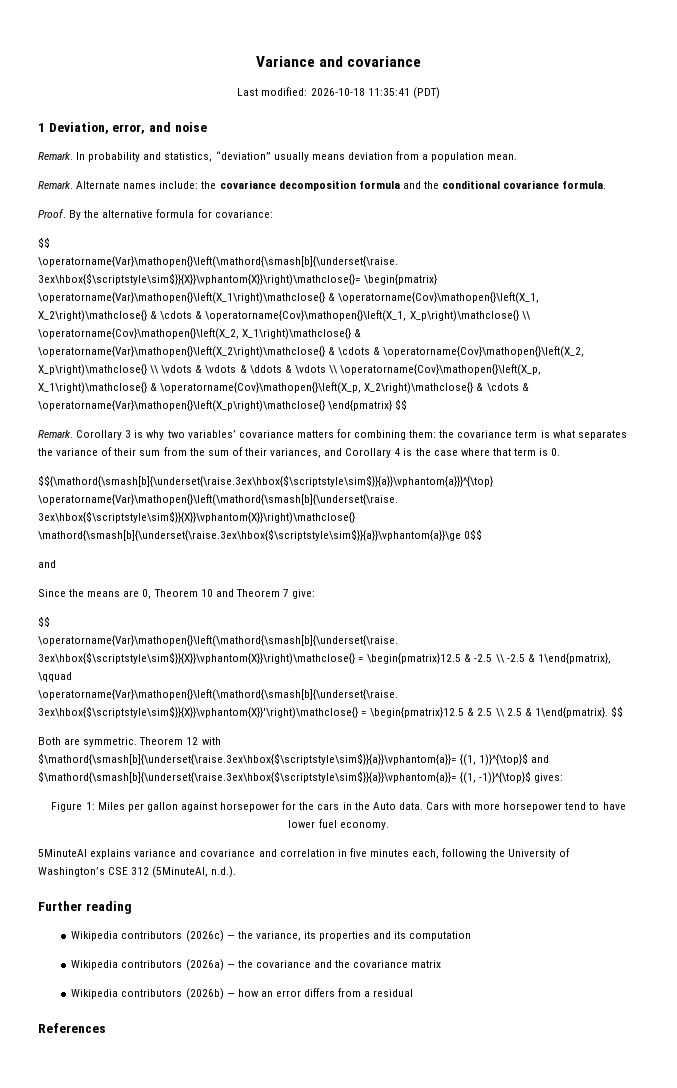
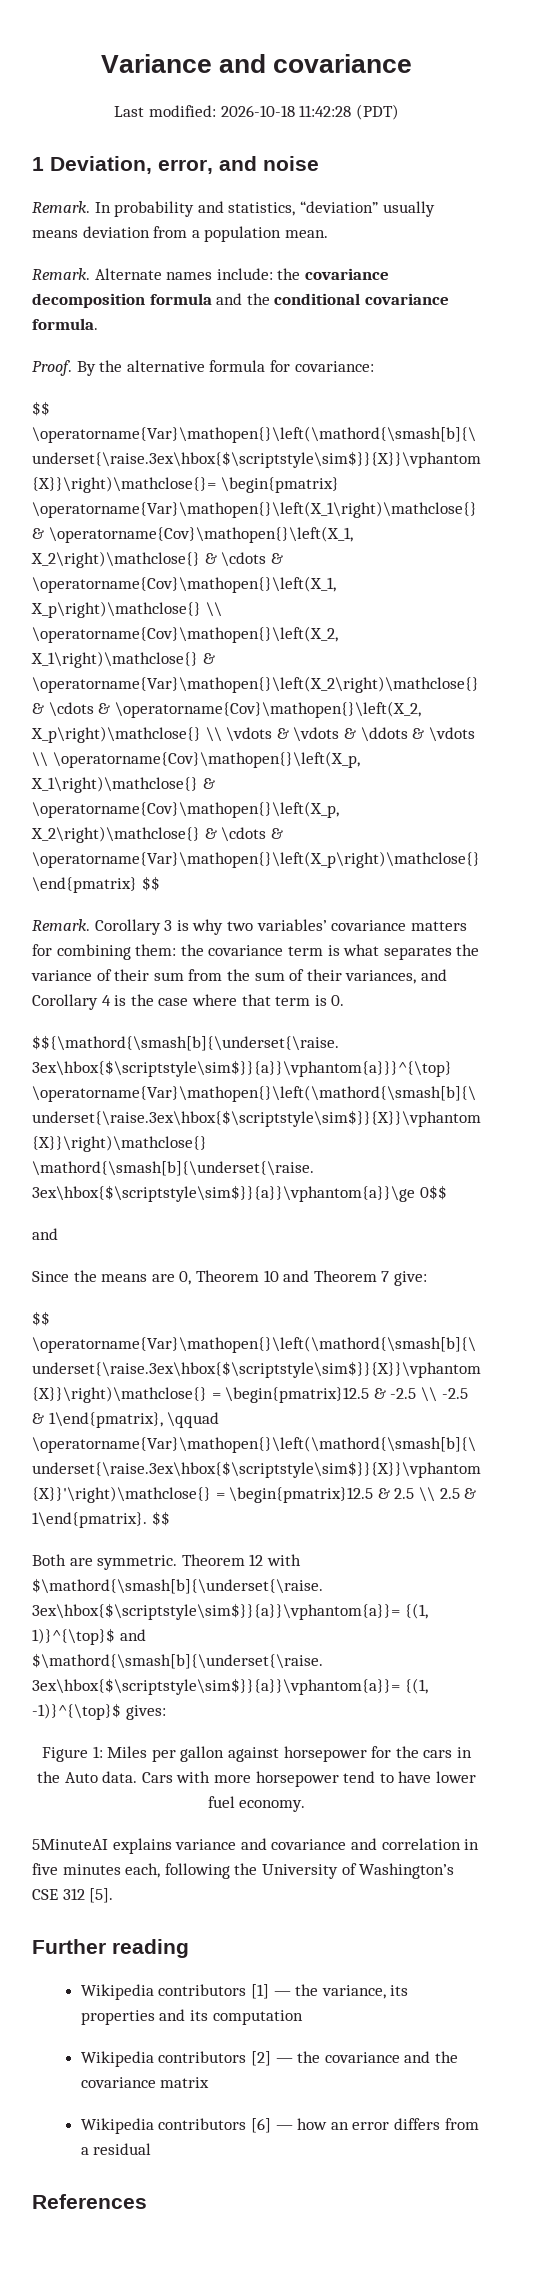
[367,88,410,96] 11:35:41 -> [299,105,352,117] 11:42:28
[152,866,237,878] (5MinuteAI, n.d.). -> [89,1888,114,1903] [5].
[185,930,224,942] (2026c) -> [251,1984,270,1999] [1]
[185,959,224,971] (2026a) -> [251,2051,272,2066] [2]
[185,988,224,1000] (2026b) -> [251,2118,272,2133] [6]

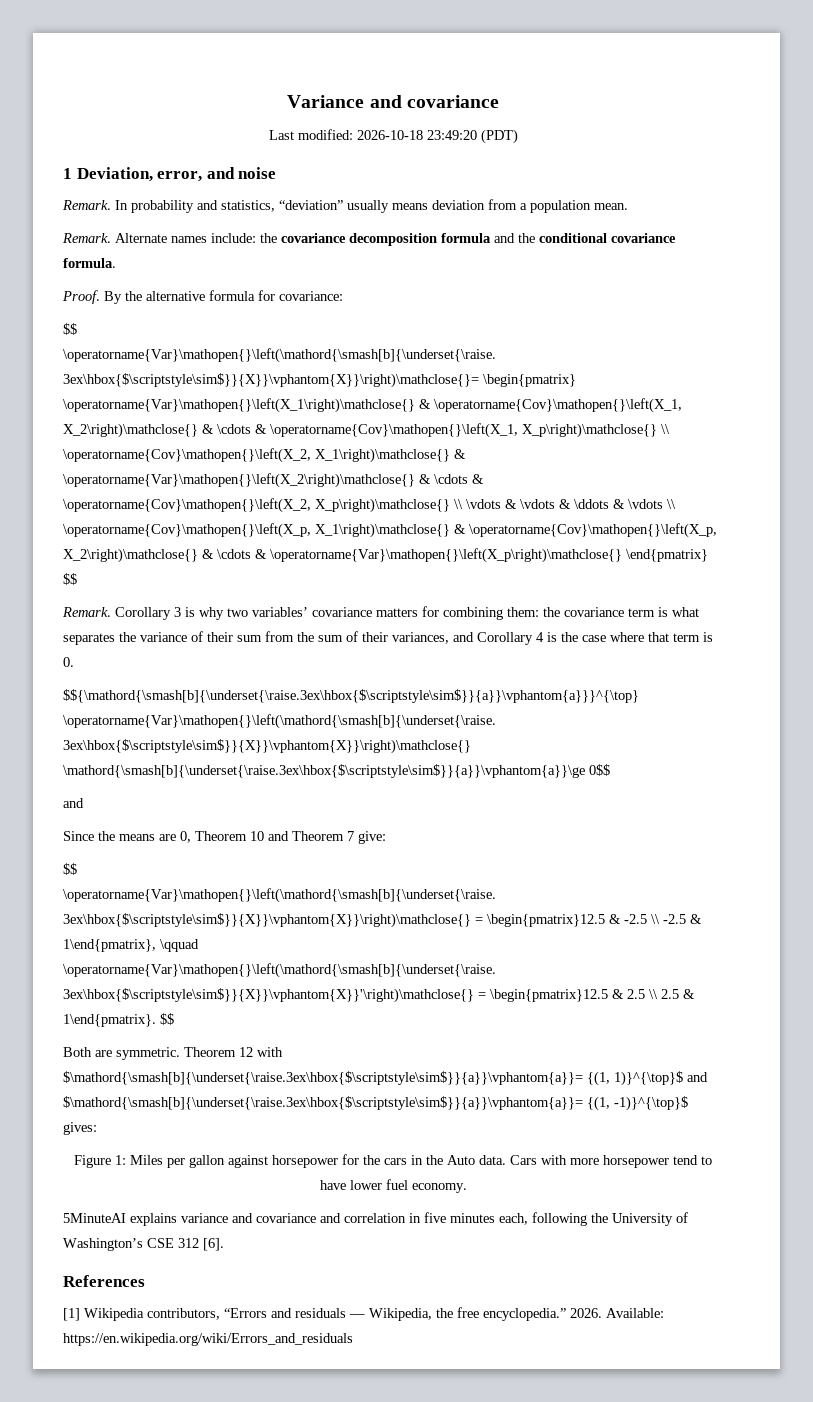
[299,105,352,117] 11:42:28 -> [426,130,477,140] 23:49:20
[89,1888,114,1903] [32,1939,189,1958] [80,1984,409,2000] [80,2009,303,2025] [80,2051,458,2067] [80,2077,210,2088] [80,2118,479,2134] [80,2143,152,2155] [32,2194,147,2209] [5]. // Further reading // Wikipedia contributors [1] — the variance, its properties and its computation // Wikipedia contributors [2] — the covariance and the covariance matrix // Wikipedia contributors [6] — how an error differs from a residual // References -> [203,1238,224,1251] [63,1275,145,1287] [63,1307,664,1321] [63,1333,353,1346] [6]. // References // [1] Wikipedia contributors, “Errors and residuals — Wikipedia, the free encyclopedia.” 2026. Available: https://en.wikipedia.org/wiki/Errors_and_residuals

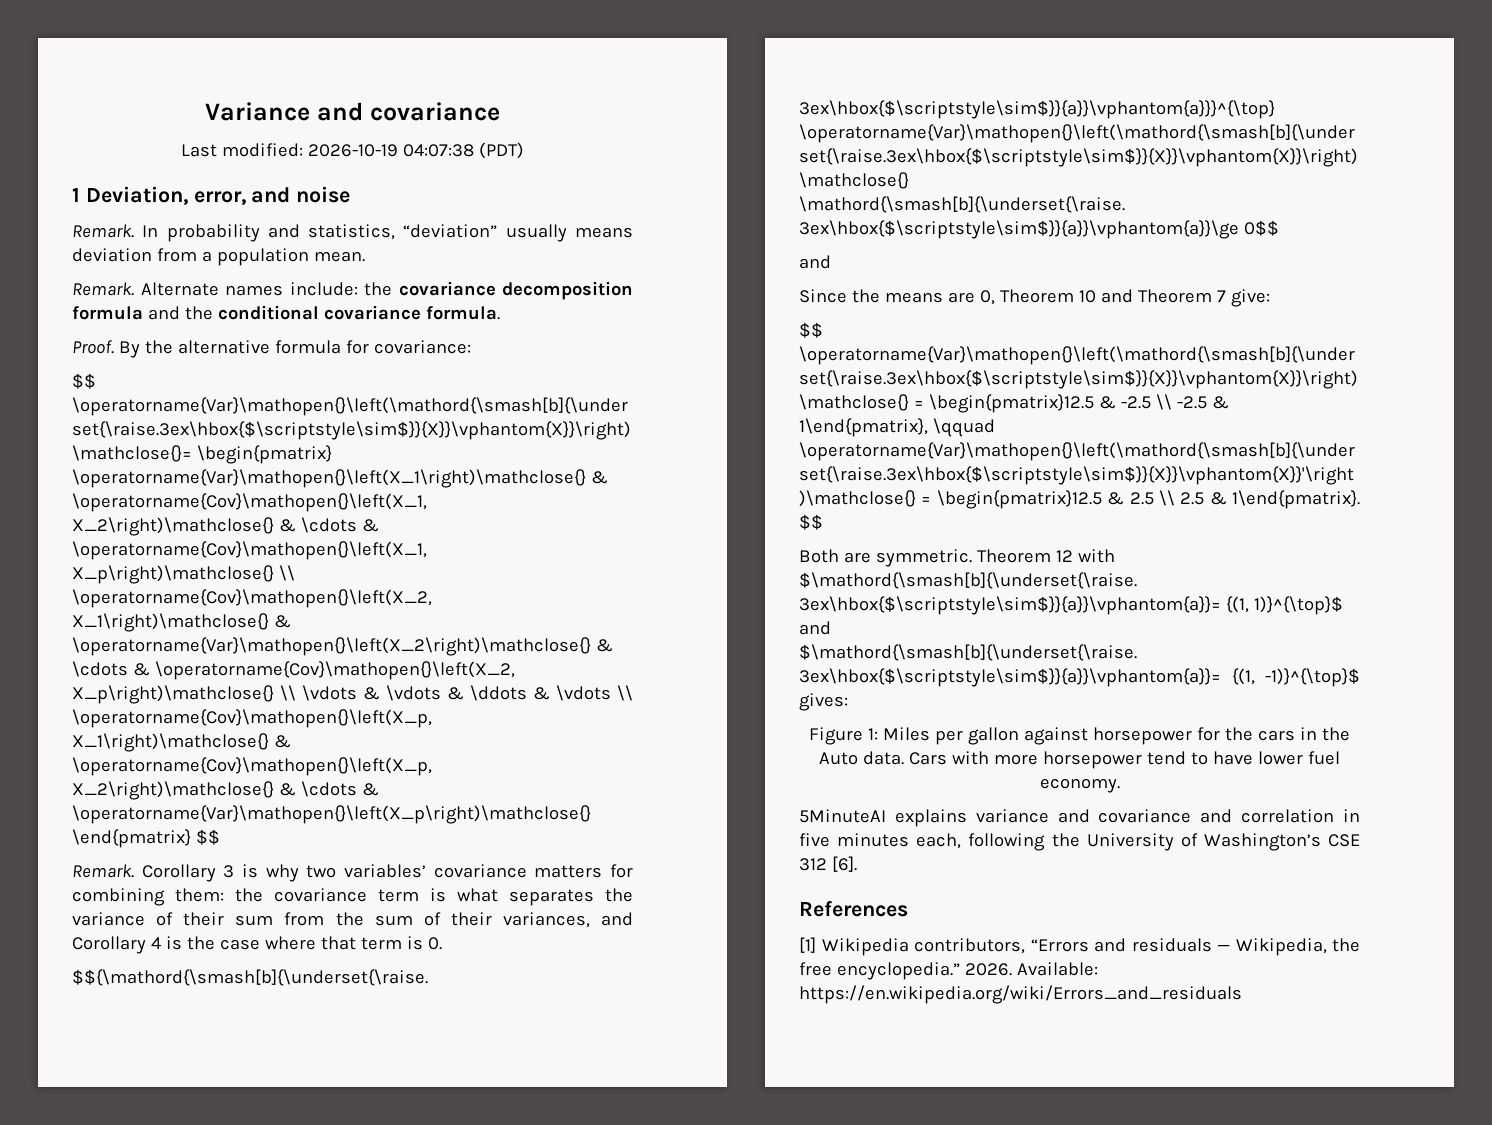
[356,130,477,140] 2026-10-18 23:49:20 -> [308,144,474,157] 2026-10-19 04:07:38

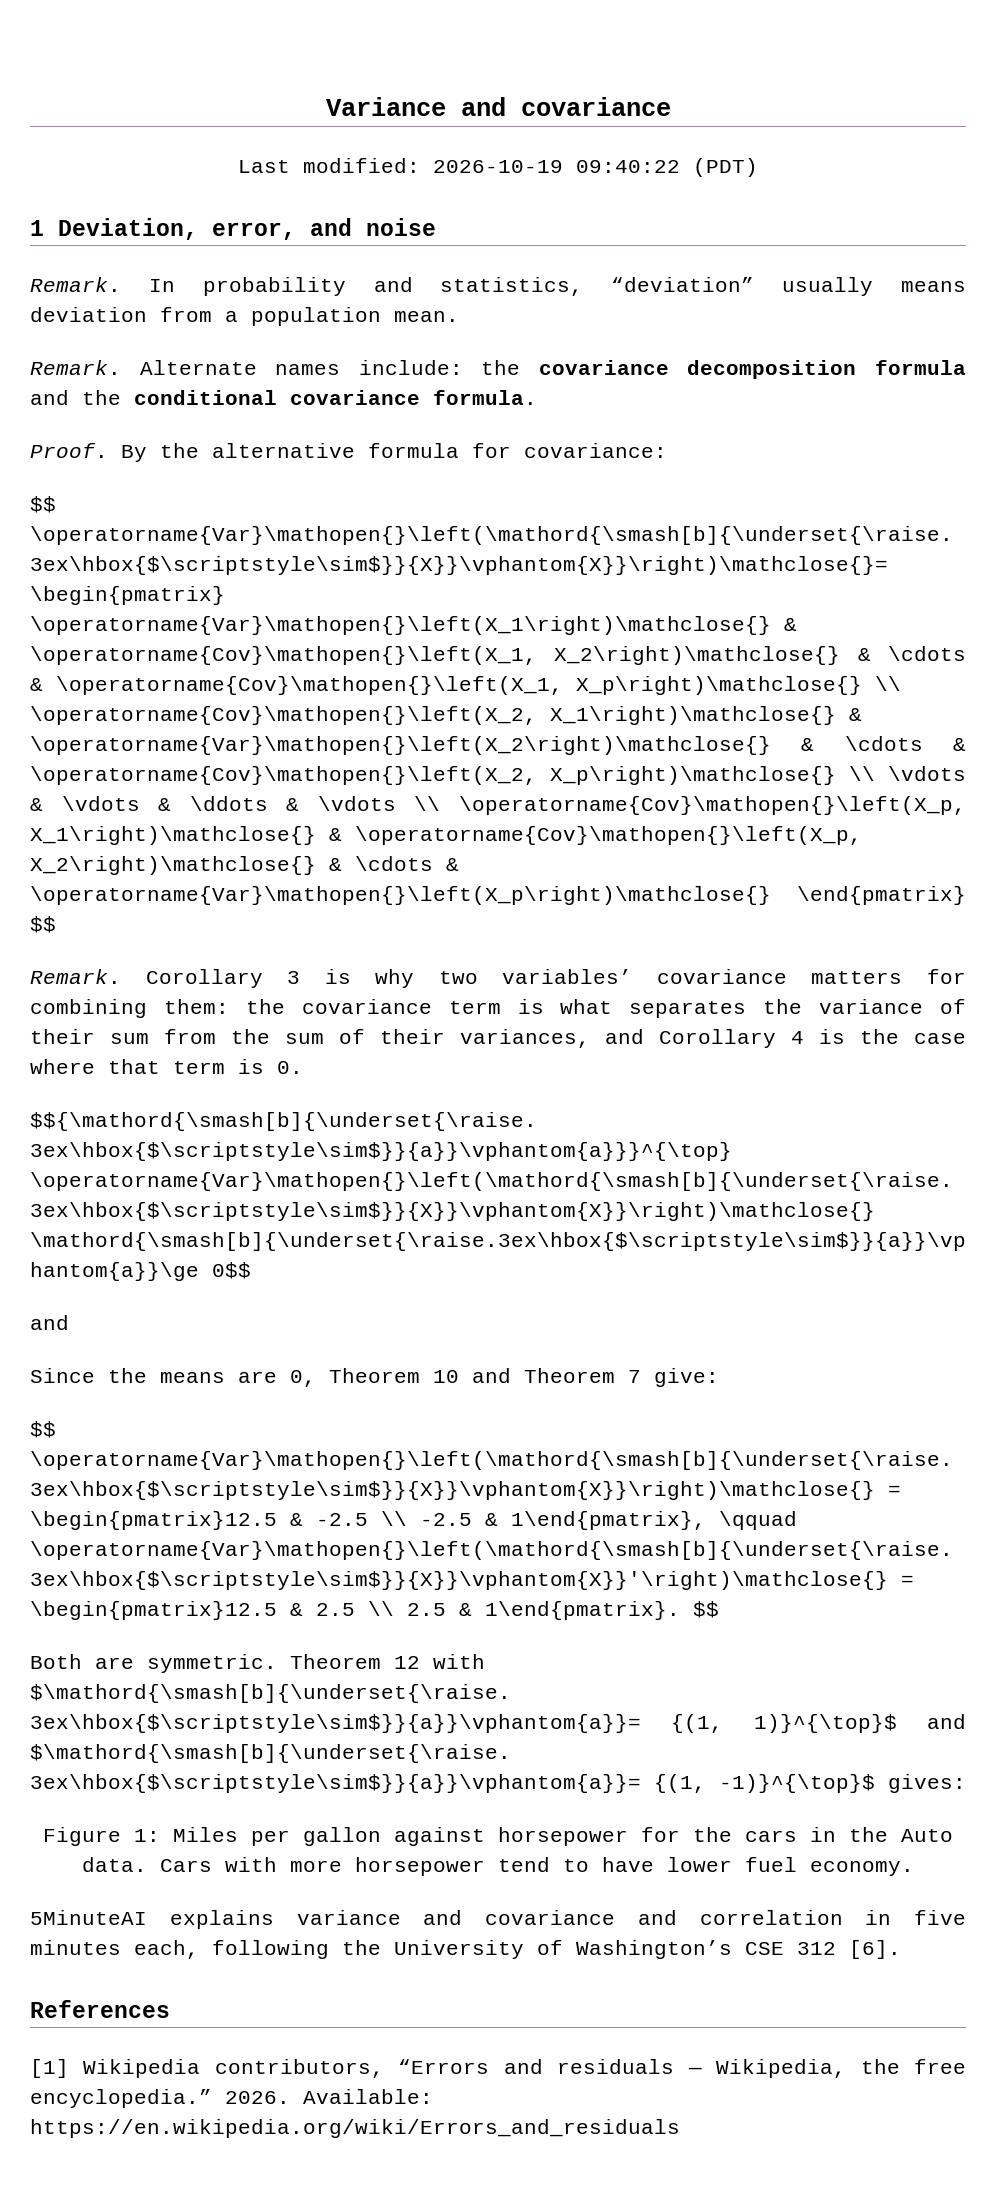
[402,144,474,157] 04:07:38 -> [576,160,680,173] 09:40:22

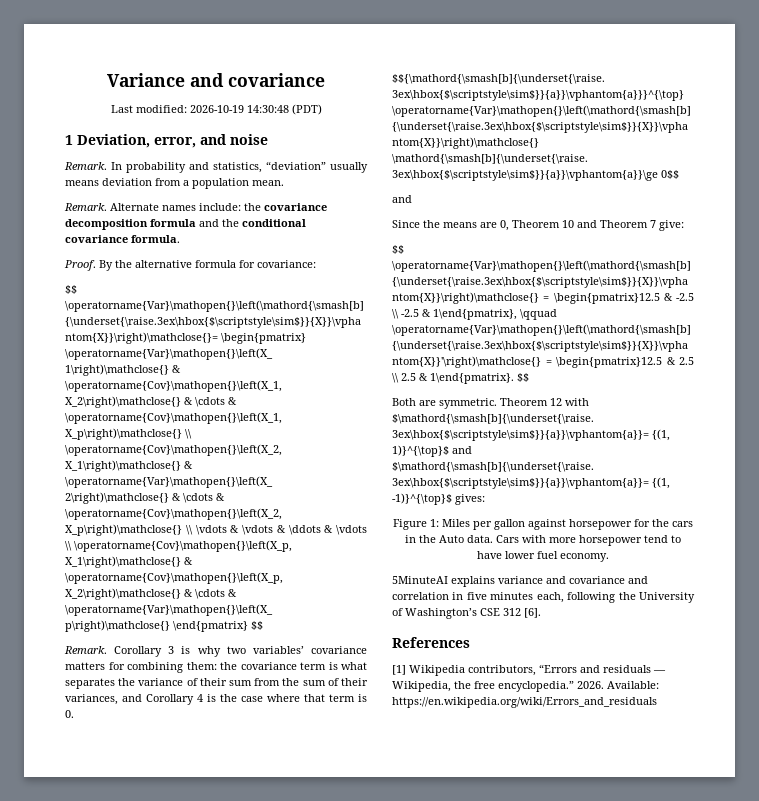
[576,160,680,173] 09:40:22 -> [246,105,289,113] 14:30:48

